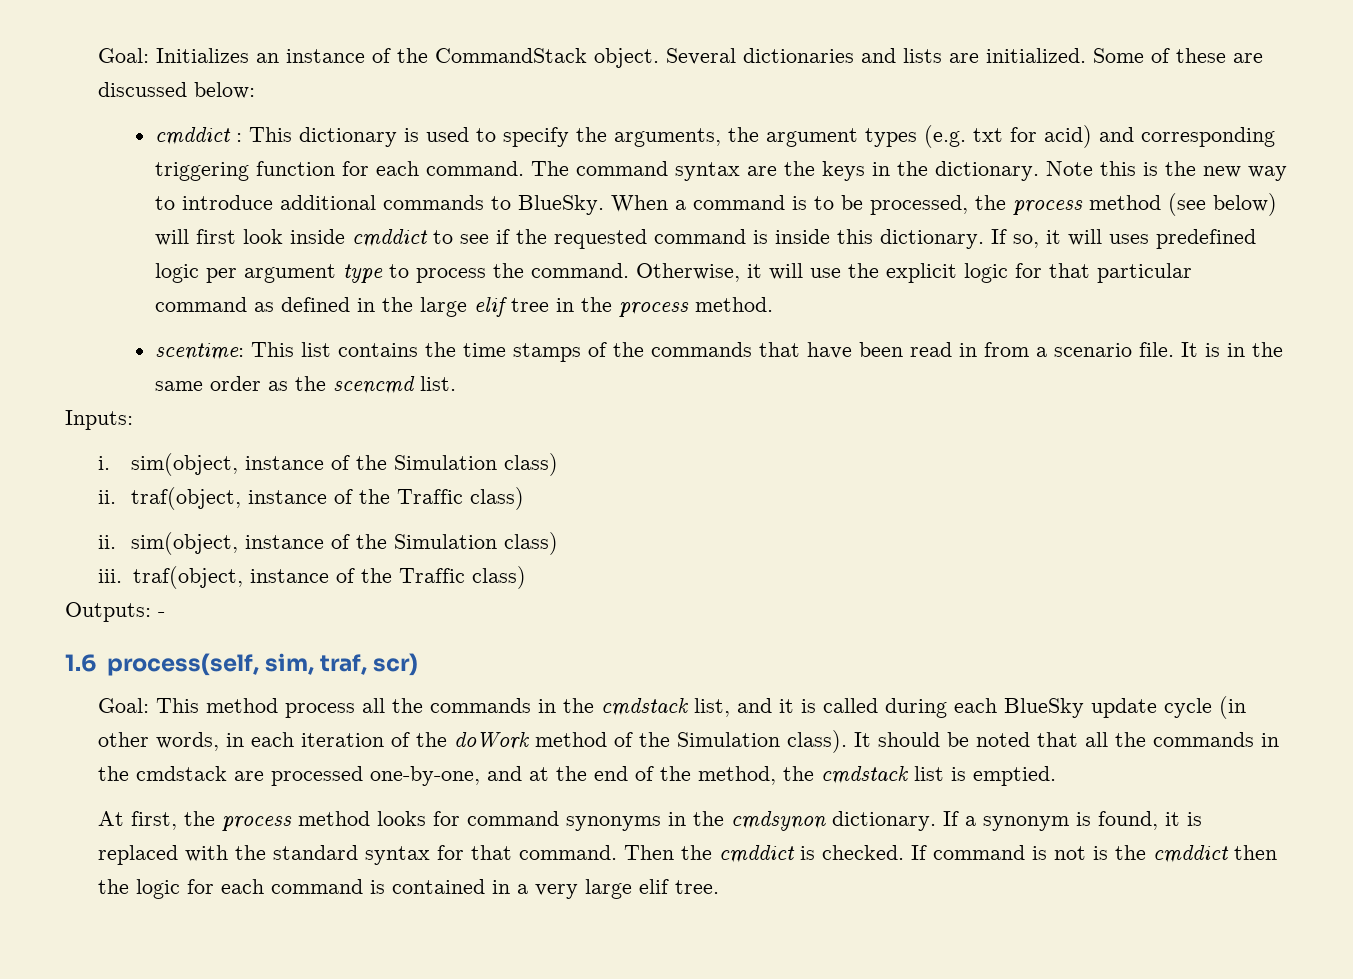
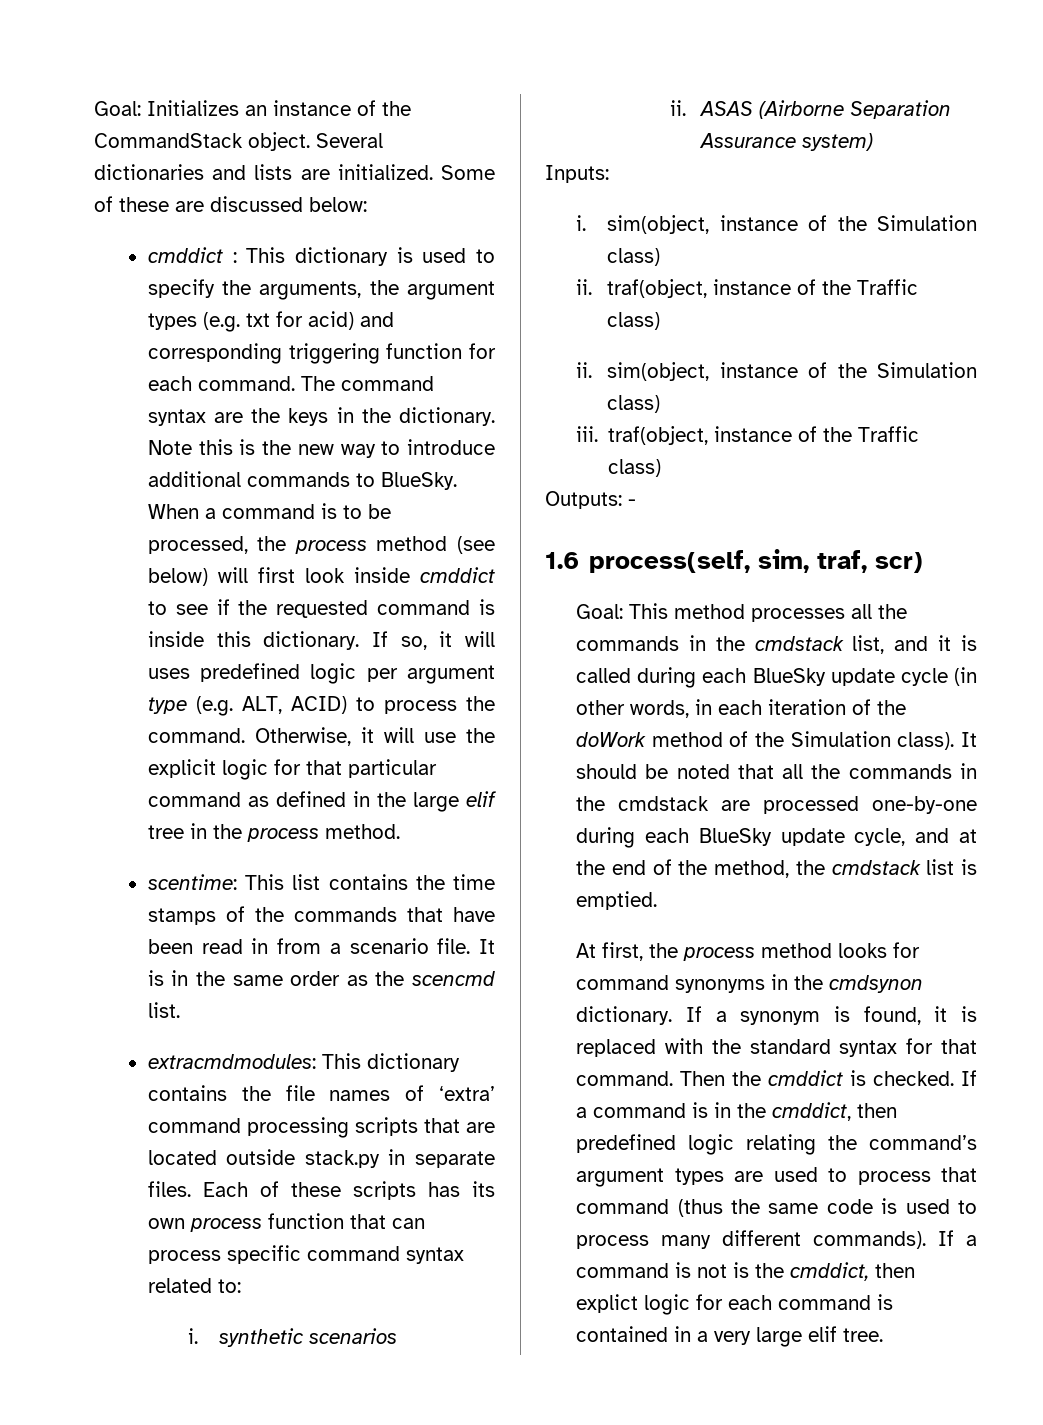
(384, 273) none -> [195,696,347,716] (e.g. ALT, ACID)
(457, 383) none -> [147,1053,460,1072] [147,1085,495,1101] [147,1117,495,1138] [147,1149,495,1168] [147,1181,495,1200] [147,1213,425,1232] [147,1245,464,1264] [147,1278,241,1293] [187,1328,397,1347] [669,100,951,119] [698,133,873,151] // extracmdmodules: This dictionary contains the file names of ‘extra’ command processing scripts that are located outside stack.py in separate files. Each of these scripts has its own process function that can process specific command syntax related to: // i. synthetic scenarios // ii. ASAS (Airborne Separation Assurance system)
[285,703,356,718] process -> [751,608,846,622] processes
[370,766,481,786] one-by-one, -> [872,796,977,814] [576,827,906,848] one-by-one during each BlueSky update cycle,
(928, 852) none -> [576,1102,898,1121] [576,1134,977,1155] [576,1167,977,1187] [576,1198,977,1217] [576,1230,977,1249] a command is in the cmddict, then predefined logic relating the command’s argument types are used to process that command (thus the same code is used to process many different commands). If a
[1153,845,1278,863] [98,879,130,894] cmddict then the -> [790,1262,916,1281] [576,1294,639,1313] cmddict, then explict

